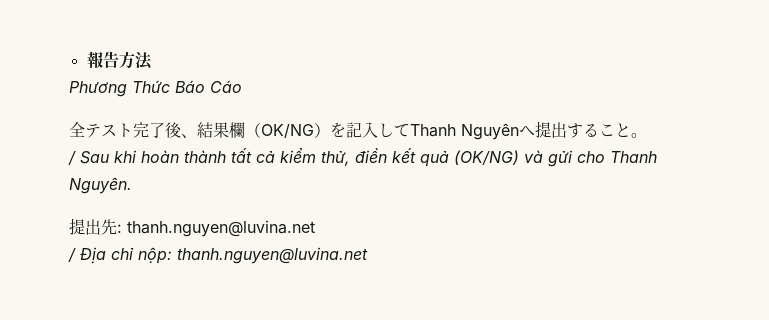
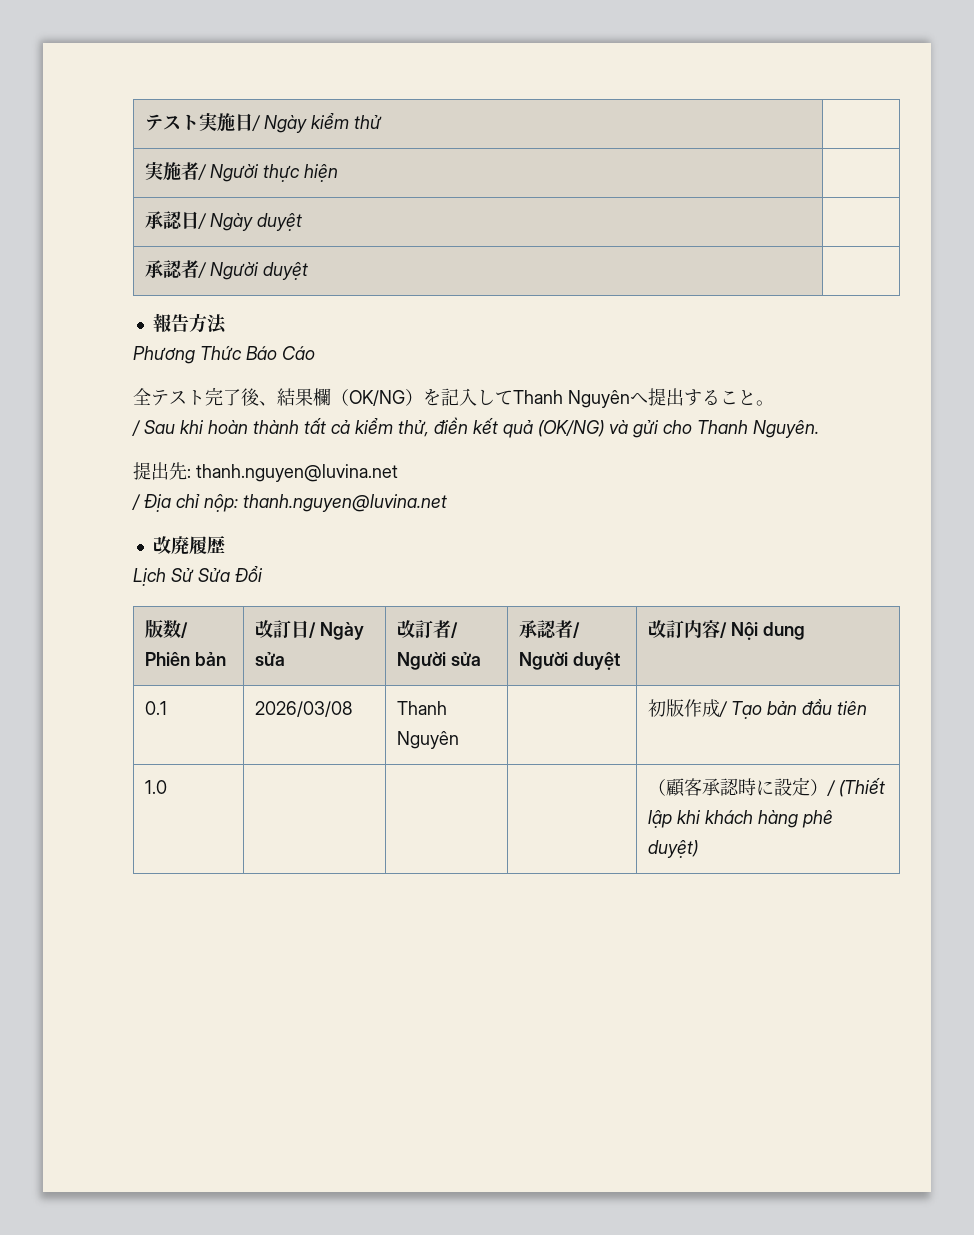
(86, 59) none -> [145,113,383,133] [145,162,339,182] [145,211,303,231] [145,260,309,280] テスト実施日/ Ngày kiểm thử | // 実施者/ Người thực hiện | // 承認日/ Ngày duyệt | // 承認者/ Người duyệt | //
(368, 255) none -> [152,536,225,555] [133,566,263,586] [145,619,189,638] [145,652,227,666] [255,620,365,640] [255,652,286,666] [397,620,459,638] [397,652,482,670] [519,620,581,638] [519,652,621,670] [648,620,806,640] [145,701,168,715] [255,701,353,717] [397,701,448,715] [397,731,460,749] [648,699,868,719] [145,780,168,794] [648,777,886,797] [648,810,834,828] [648,840,699,858] // 改廃履歴 // Lịch Sử Sửa Đổi // 版数/ Phiên bản | 改訂日/ Ngày sửa | 改訂者/ Người sửa | 承認者/ Người duyệt | 改訂内容/ Nội dung // 0.1 | 2026/03/08 | Thanh Nguyên | | 初版作成/ Tạo bản đầu tiên // 1.0 | | | | （顧客承認時に設定）/ (Thiết lập khi khách hàng phê duyệt)

